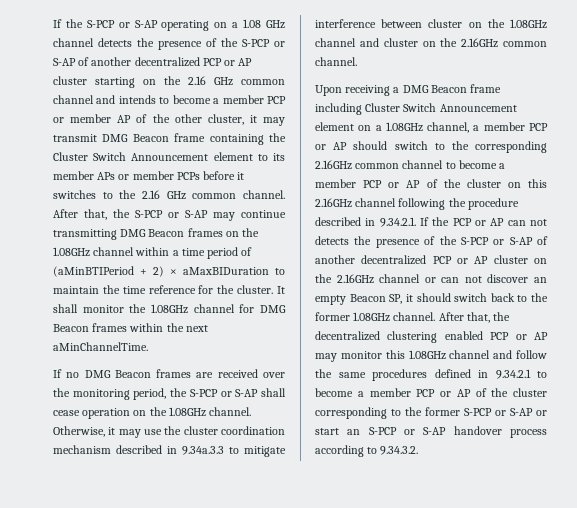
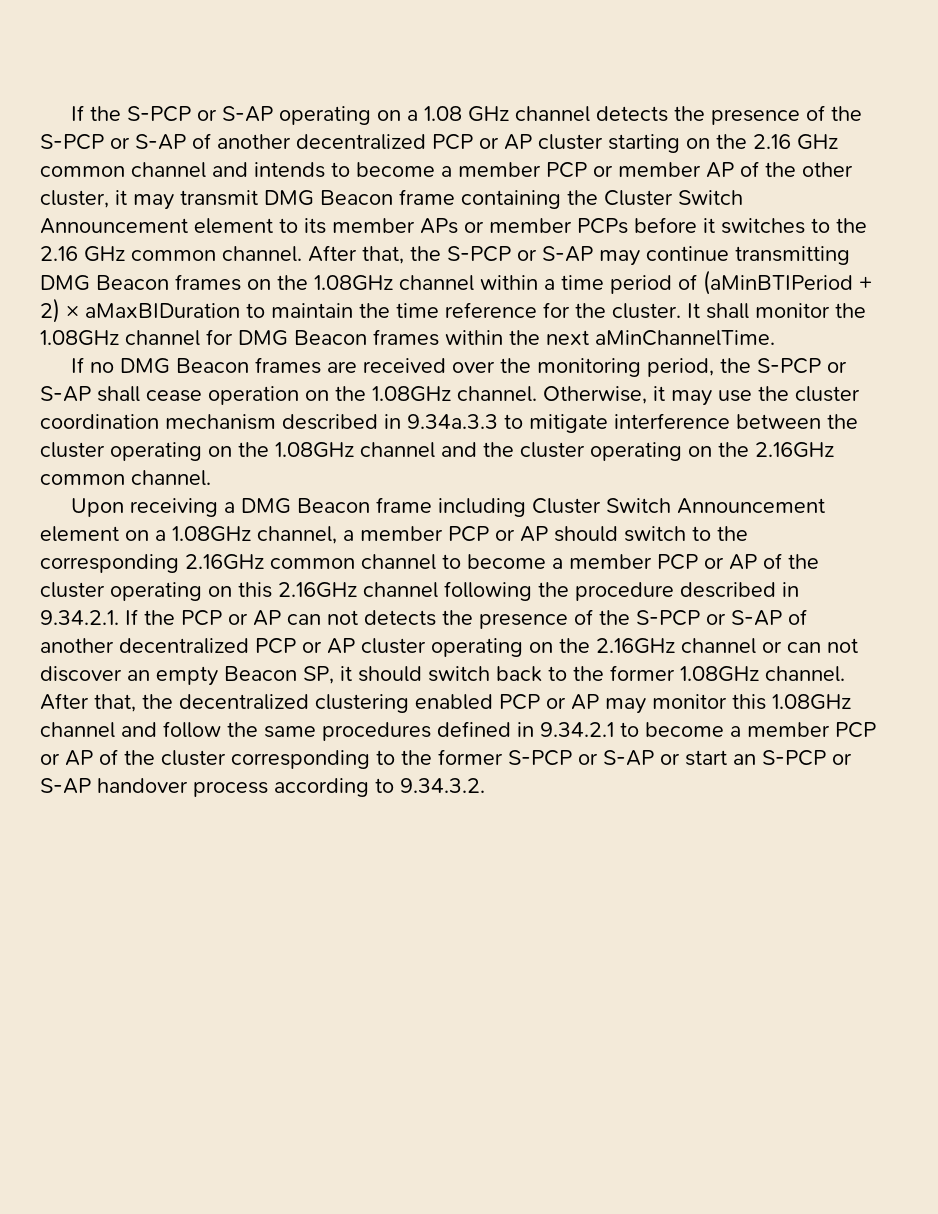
[428,19,463,28] cluster -> [827,414,858,429] [40,442,202,461] the cluster operating
[383,38,418,47] cluster -> [483,442,682,461] the cluster operating
(501, 183) none -> [110,582,202,601] operating
(528, 259) none -> [431,638,523,657] operating

